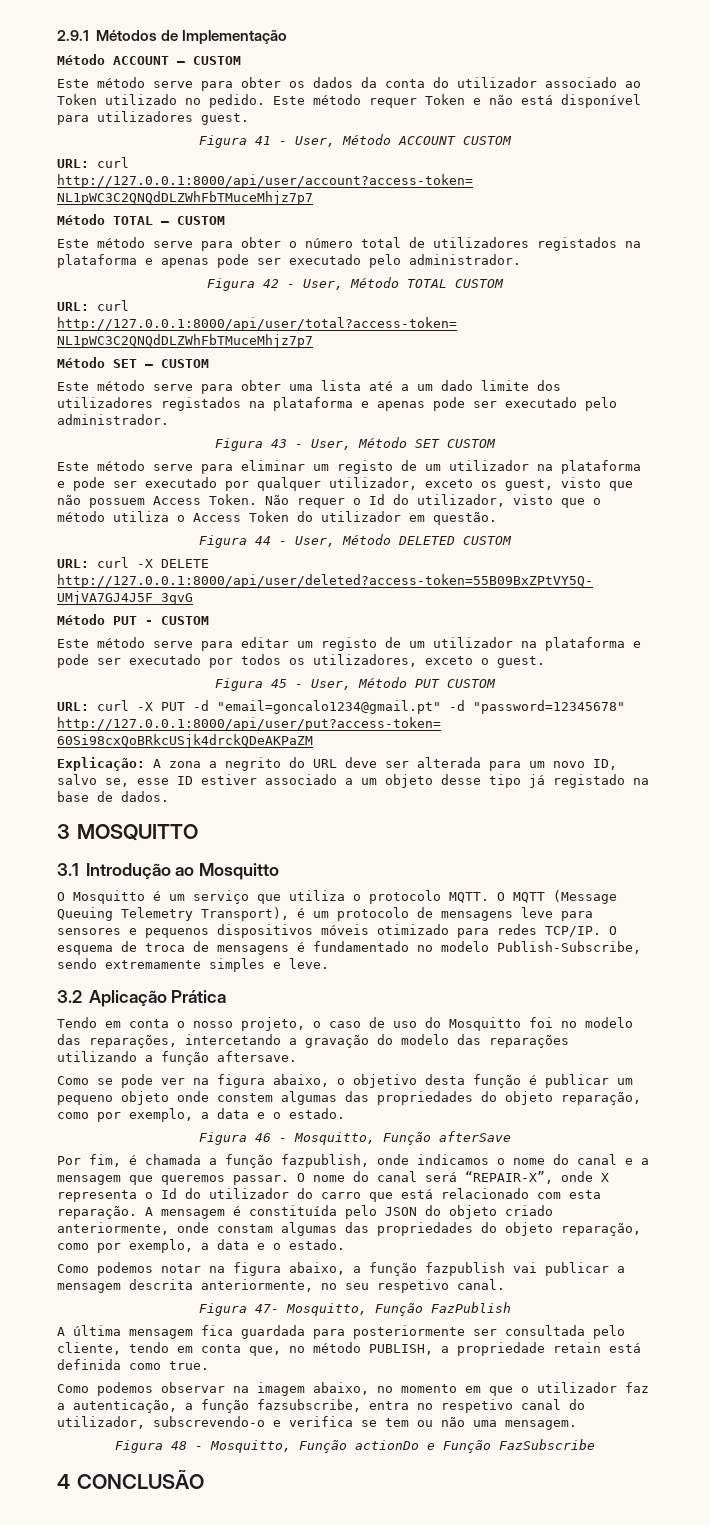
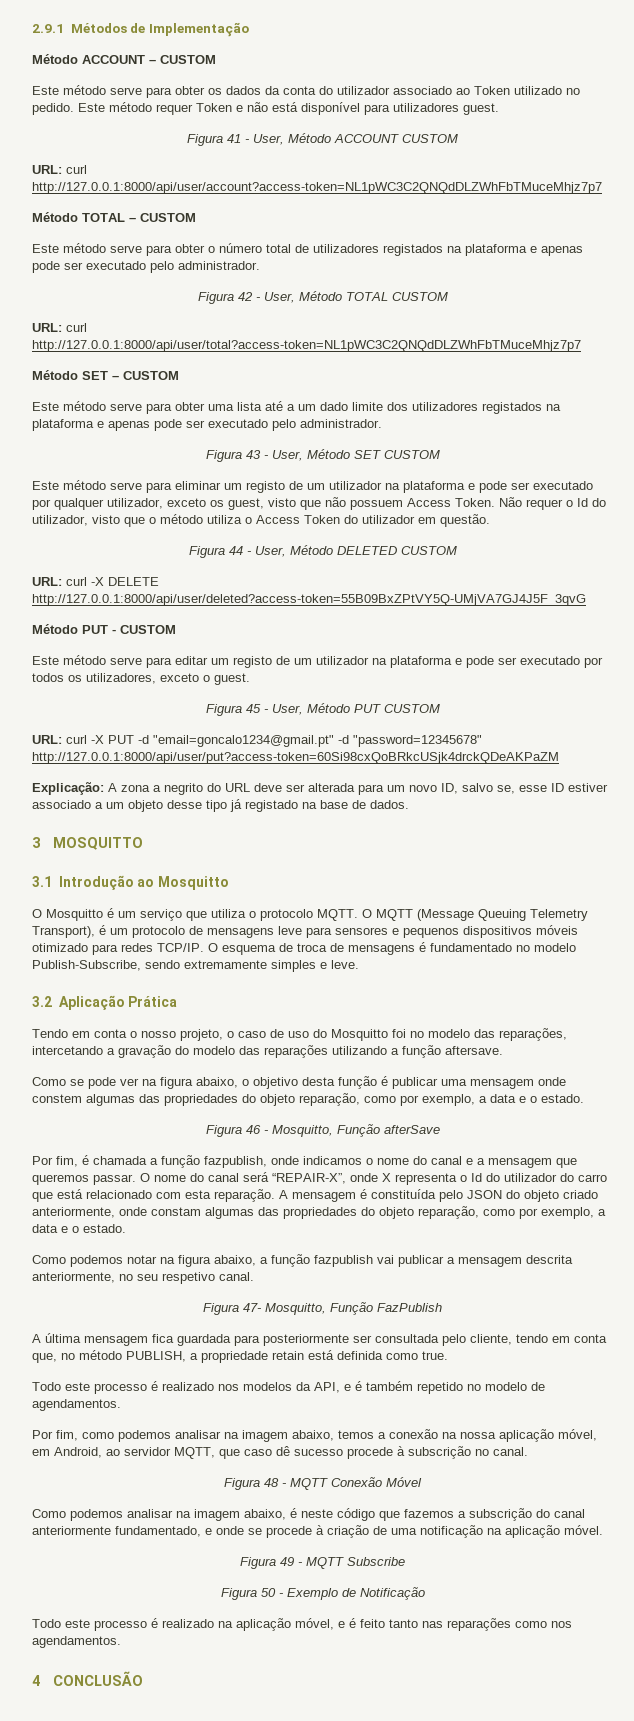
[617,1078,633,1085] [57,1091,169,1105] um pequeno objeto -> [441,1079,534,1089] uma mensagem
[57,1382,649,1396] [57,1399,585,1413] [57,1416,577,1430] [115,1439,595,1453] Como podemos observar na imagem abaixo, no momento em que o utilizador faz a autenticação, a função fazsubscribe, entra no respetivo canal do utilizador, subscrevendo-o e verifica se tem ou não uma mensagem. // Figura 48 - Mosquitto, Função actionDo e Função FazSubscribe -> [32,1381,545,1394] [32,1399,121,1411] [32,1429,597,1442] [32,1446,528,1459] [224,1477,422,1490] [32,1508,585,1521] [32,1525,603,1538] [240,1557,405,1569] [220,1587,425,1600] [32,1618,572,1631] [32,1636,121,1648] Todo este processo é realizado nos modelos da API, e é também repetido no modelo de agendamentos. // Por fim, como podemos analisar na imagem abaixo, temos a conexão na nossa aplicação móvel, em Android, ao servidor MQTT, que caso dê sucesso procede à subscrição no canal. // Figura 48 - MQTT Conexão Móvel // Como podemos analisar na imagem abaixo, é neste código que fazemos a subscrição do canal anteriormente fundamentado, e onde se procede à criação de uma notificação na aplicação móvel. // Figura 49 - MQTT Subscribe // Figura 50 - Exemplo de Notificação // Todo este processo é realizado na aplicação móvel, e é feito tanto nas reparações como nos agendamentos.

